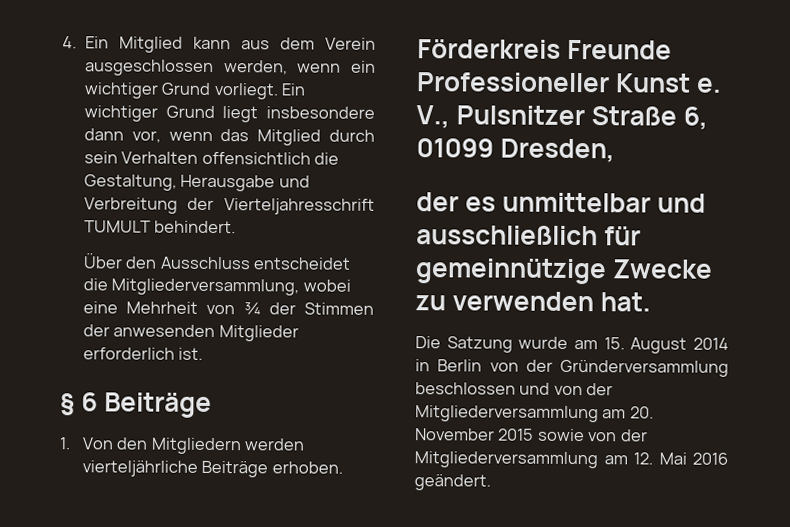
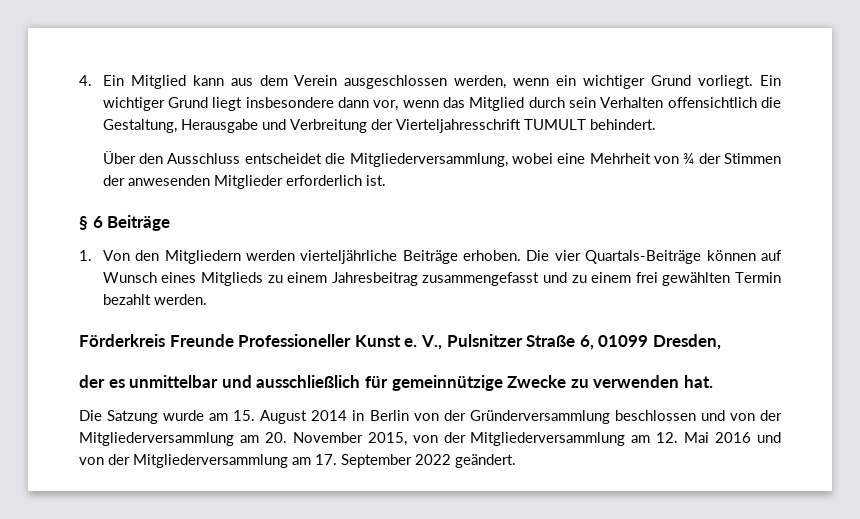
(343, 467) none -> [526,250,782,264] [102,272,781,286] [102,294,207,305] Die vier Quartals-Beiträge können auf Wunsch eines Mitglieds zu einem Jahresbeitrag zusammengefasst und zu einem frei gewählten Termin bezahlt werden.
[498,428,585,442] 2015 sowie -> [367,432,407,446] 2015,
(728, 458) none -> [756,432,781,443] [79,454,451,468] und von der Mitgliederversammlung am 17. September 2022

